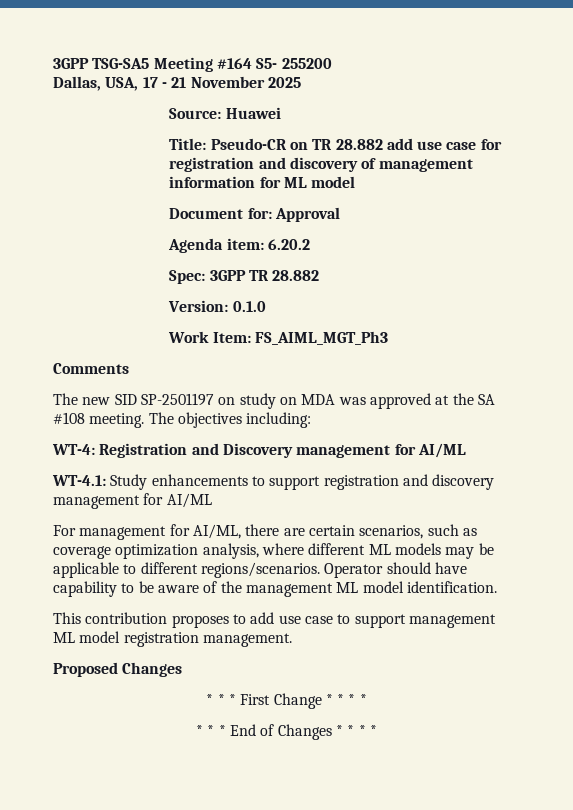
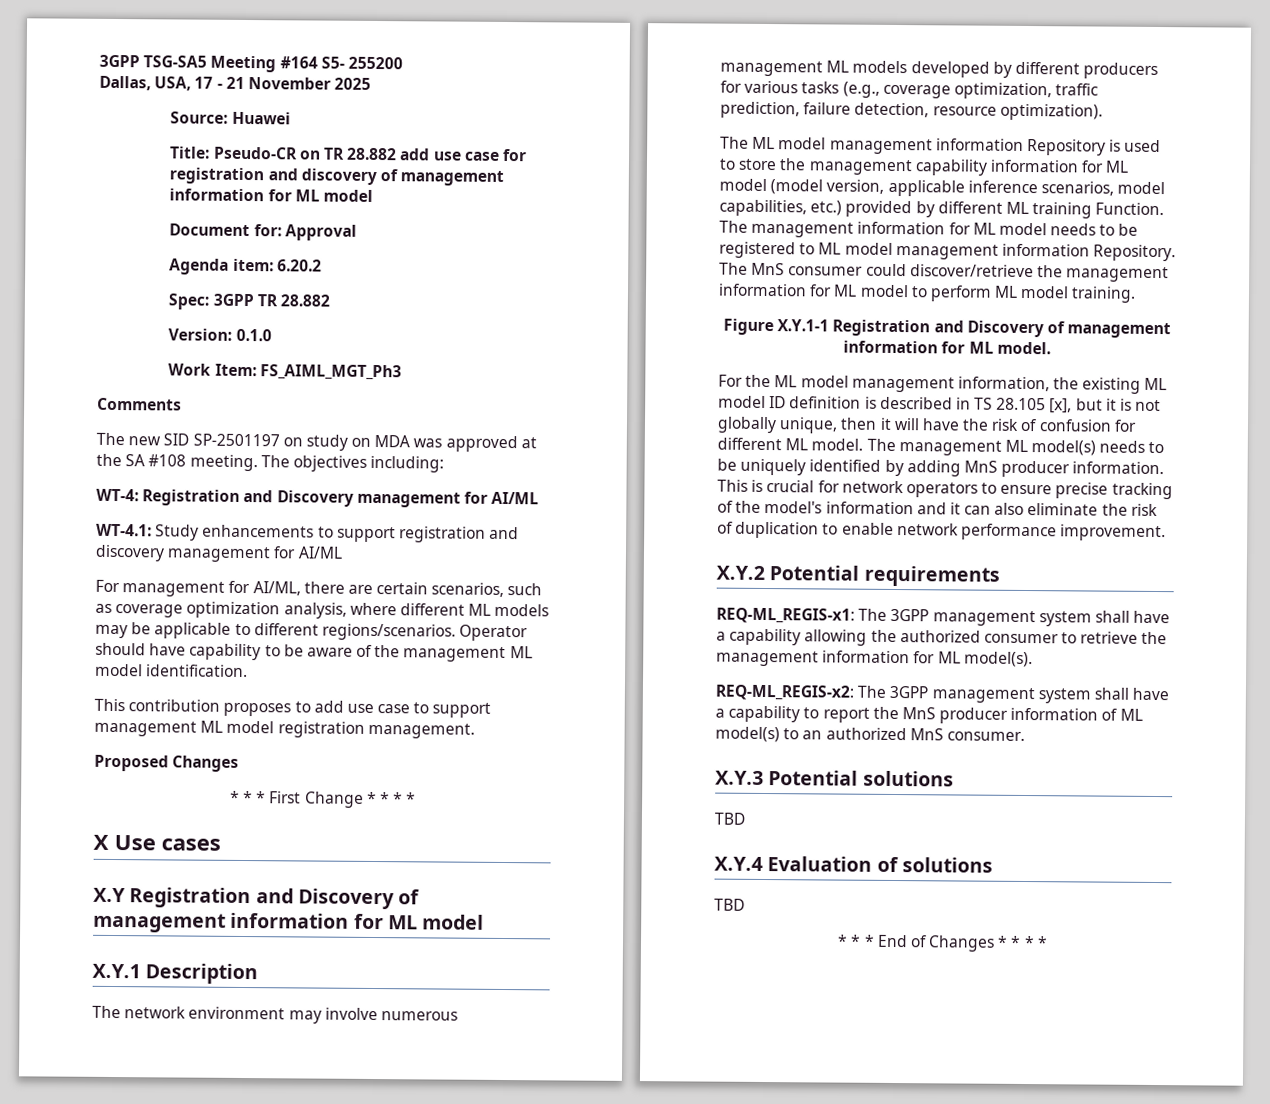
(367, 699) none -> [93,834,221,851] [93,887,421,910] [93,912,485,933] [92,963,259,985] [92,1005,458,1024] [720,60,1159,80] [720,80,1099,100] [720,101,1103,121] [720,136,1162,156] [719,158,1130,176] [719,178,1166,197] [719,199,1165,219] [719,220,1139,238] [719,241,1177,262] [719,262,1170,283] [718,283,1137,303] [722,318,1172,339] [843,340,1051,355] [718,374,1168,394] [718,395,1162,414] [717,416,1137,434] [717,437,1165,456] [717,458,1165,478] [717,479,1173,500] [717,500,1158,517] [717,521,1167,542] [716,565,1000,587] [716,607,1171,627] [716,628,1168,646] [716,650,1033,668] [715,684,1170,704] [715,705,1143,724] [715,726,1025,743] [715,770,954,787] [714,812,746,825] [714,856,993,873] [714,898,745,911] // X Use cases // X.Y Registration and Discovery of management information for ML model // X.Y.1 Description // The network environment may involve numerous management ML models developed by different producers for various tasks (e.g., coverage optimization, traffic prediction, failure detection, resource optimization). // The ML model management information Repository is used to store the management capability information for ML model (model version, applicable inference scenarios, model capabilities, etc.) provided by different ML training Function. The management information for ML model needs to be registered to ML model management information Repository. The MnS consumer could discover/retrieve the management information for ML model to perform ML model training. // Figure X.Y.1-1 Registration and Discovery of management information for ML model. // For the ML model management information, the existing ML model ID definition is described in TS 28.105 [x], but it is not globally unique, then it will have the risk of confusion for different ML model. The management ML model(s) needs to be uniquely identified by adding MnS producer information. This is crucial for network operators to ensure precise tracking of the model's information and it can also eliminate the risk of duplication to enable network performance improvement. // X.Y.2 Potential requirements // REQ-ML_REGIS-x1: The 3GPP management system shall have a capability allowing the authorized consumer to retrieve the management information for ML model(s). // REQ-ML_REGIS-x2: The 3GPP management system shall have a capability to report the MnS producer information of ML model(s) to an authorized MnS consumer. // X.Y.3 Potential solutions // TBD // X.Y.4 Evaluation of solutions // TBD

